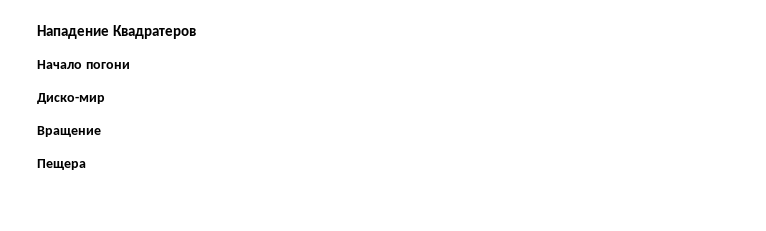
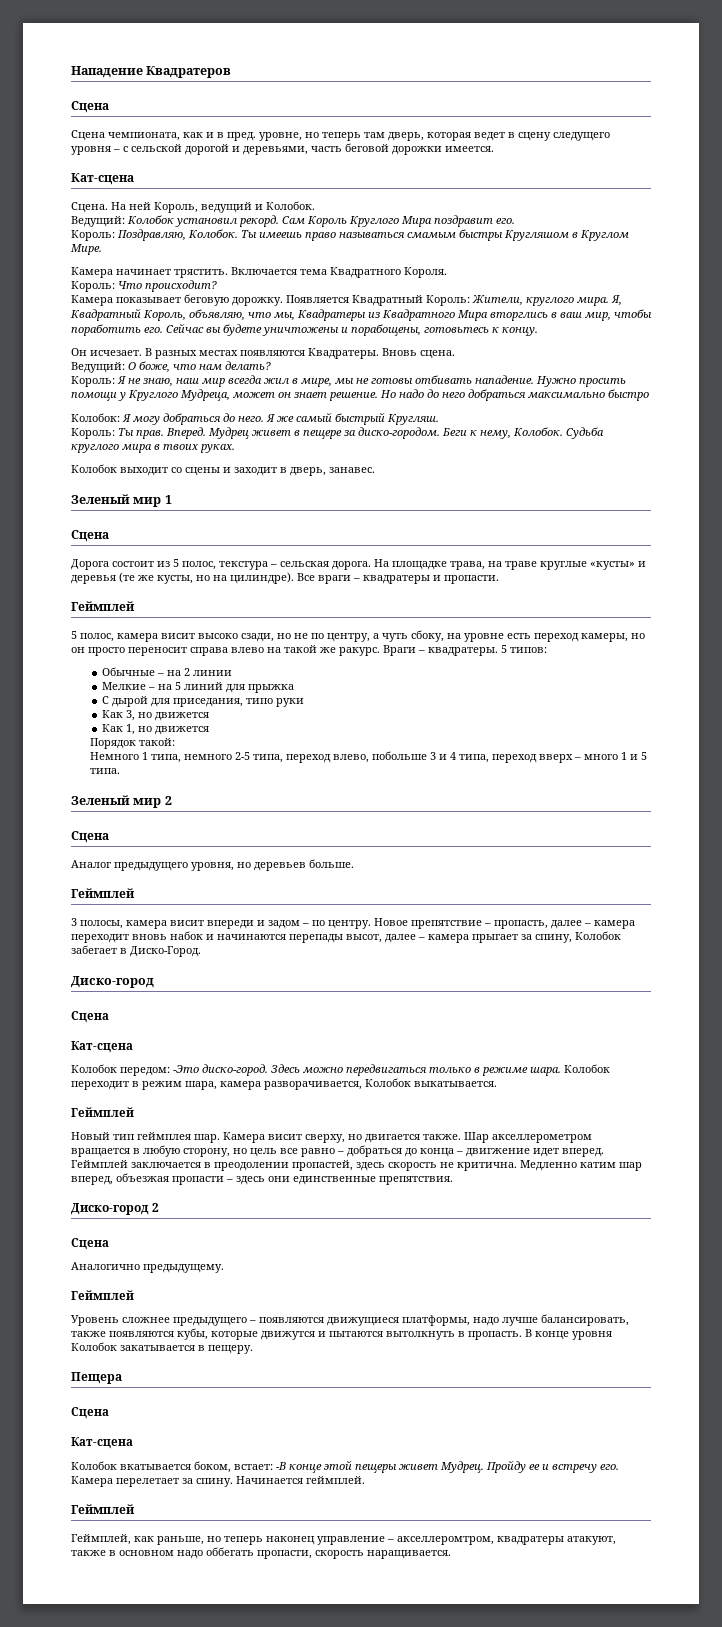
[37,60,130,69] [37,93,105,104] [37,126,101,137] [37,159,86,170] Начало погони // Диско-мир // Вращение // Пещера -> [71,101,109,113] [71,130,610,141] [71,143,494,155] [71,173,134,185] [71,201,315,213] [71,215,515,227] [71,229,629,241] [70,244,102,255] [71,267,447,278] [71,280,217,292] [71,294,622,306] [70,308,652,321] [71,323,538,336] [71,348,455,359] [71,361,271,373] [71,375,626,387] [71,389,649,401] [71,412,439,425] [71,427,604,439] [71,444,235,453] [71,464,375,476] [71,494,172,507] [71,530,109,542] [71,559,646,570] [71,572,499,584] [71,601,135,611] [71,630,645,642] [71,645,547,656] [101,667,232,676] [101,682,294,693] [101,696,304,707] [101,710,209,721] [101,724,209,735] [89,738,175,749] [89,751,647,763] [89,768,120,774] [71,795,172,808] [71,831,109,843] [71,859,354,871] [71,888,135,898] [71,918,635,929] [71,931,621,943] [71,945,201,957] [71,976,154,988] [71,1011,109,1023] [71,1041,133,1053] [71,1064,610,1076] [71,1078,497,1090] [71,1107,134,1117] [71,1132,592,1143] [71,1145,604,1157] [71,1160,642,1171] [71,1173,453,1185] [71,1203,160,1215] [71,1238,109,1250] [71,1262,224,1273] [71,1290,134,1300] [71,1314,629,1326] [71,1328,612,1340] [71,1342,253,1354] [71,1372,122,1384] [71,1407,109,1419] [71,1437,133,1449] [71,1460,619,1473] [71,1476,365,1487] [71,1504,135,1514] [71,1534,616,1545] [71,1547,451,1559] Сцена // Сцена чемпионата, как и в пред. уровне, но теперь там дверь, которая ведет в сцену следущего уровня – с сельской дорогой и деревьями, часть беговой дорожки имеется. // Кат-сцена // Сцена. На ней Король, ведущий и Колобок. // Ведущий: Колобок установил рекорд. Сам Король Круглого Мира поздравит его. // Король: Поздравляю, Колобок. Ты имеешь право называться смамым быстры Кругляшом в Круглом Мире. // Камера начинает трястить. Включается тема Квадратного Короля. // Король: Что происходит? // Камера показывает беговую дорожку. Появляется Квадратный Король: Жители, круглого мира. Я, Квадратный Король, объявляю, что мы, Квадратеры из Квадратного Мира вторглись в ваш мир, чтобы поработить его. Сейчас вы будете уничтожены и порабощены, готовьтесь к концу. // Он исчезает. В разных местах появляются Квадратеры. Вновь сцена. // Ведущий: О боже, что нам делать? // Король: Я не знаю, наш мир всегда жил в мире, мы не готовы отбивать нападение. Нужно просить помощи у Круглого Мудреца, может он знает решение. Но надо до него добраться максимально быстро // Колобок: Я могу добраться до него. Я же самый быстрый Кругляш. // Король: Ты прав. Вперед. Мудрец живет в пещере за диско-городом. Беги к нему, Колобок. Судьба круглого мира в твоих руках. // Колобок выходит со сцены и заходит в дверь, занавес. // Зеленый мир 1 // Сцена // Дорога состоит из 5 полос, текстура – сельская дорога. На площадке трава, на траве круглые «кусты» и деревья (те же кусты, но на цилиндре). Все враги – квадратеры и пропасти. // Геймплей // 5 полос, камера висит высоко сзади, но не по центру, а чуть сбоку, на уровне есть переход камеры, но он просто переносит справа влево на такой же ракурс. Враги – квадратеры. 5 типов: // Обычные – на 2 линии // Мелкие – на 5 линий для прыжка // С дырой для приседания, типо руки // Как 3, но движется // Как 1, но движется // Порядок такой: // Немного 1 типа, немного 2-5 типа, переход влево, побольше 3 и 4 типа, переход вверх – много 1 и 5 типа. // Зеленый мир 2 // Сцена // Аналог предыдущего уровня, но деревьев больше. // Геймплей // 3 полосы, камера висит впереди и задом – по центру. Новое препятствие – пропасть, далее – камера переходит вновь набок и начинаются перепады высот, далее – камера прыгает за спину, Колобок забегает в Диско-Город. // Диско-город // Сцена // Кат-сцена // Колобок передом: -Это диско-город. Здесь можно передвигаться только в режиме шара. Колобок переходит в режим шара, камера разворачивается, Колобок выкатывается. // Геймплей // Новый тип геймплея шар. Камера висит сверху, но двигается также. Шар акселлерометром вращается в любую сторону, но цель все равно – добраться до конца – двигжение идет вперед. Геймплей заключается в преодолении пропастей, здесь скорость не критична. Медленно катим шар вперед, объезжая пропасти – здесь они единственные препятствия. // Диско-город 2 // Сцена // Аналогично предыдущему. // Геймплей // Уровень сложнее предыдущего – появляются движущиеся платформы, надо лучше балансировать, также появляются кубы, которые движутся и пытаются вытолкнуть в пропасть. В конце уровня Колобок закатывается в пещеру. // Пещера // Сцена // Кат-сцена // Колобок вкатывается боком, встает: -В конце этой пещеры живет Мудрец. Пройду ее и встречу его. Камера перелетает за спину. Начинается геймплей. // Геймплей // Геймплей, как раньше, но теперь наконец управление – акселлеромтром, квадратеры атакуют, также в основном надо оббегать пропасти, скорость наращивается.

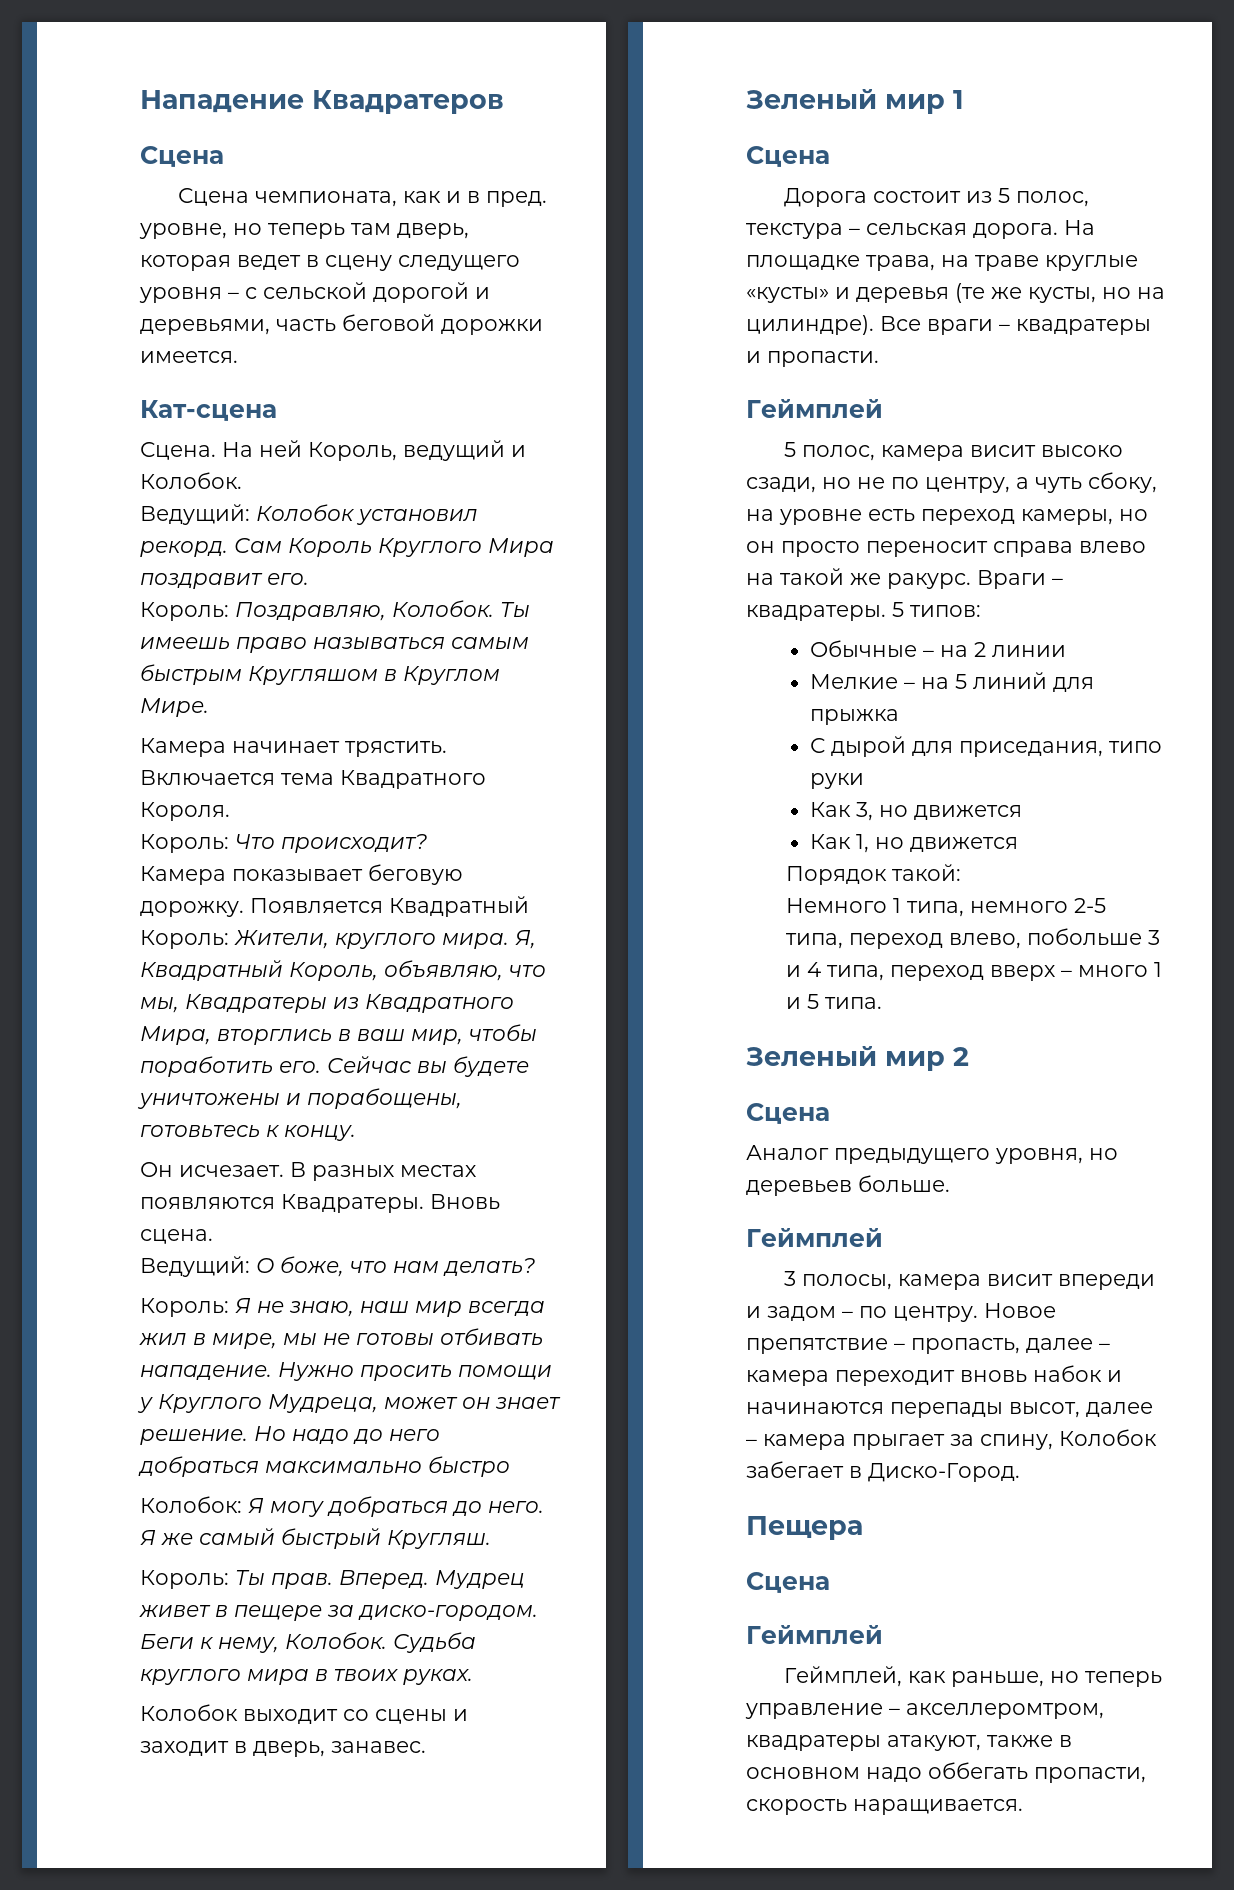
[407,229,503,241] смамым быстры -> [451,637,529,649] [140,664,242,685] самым быстрым
[457,310,488,321] Мира -> [140,1026,211,1045] Мира,
[71,976,154,988] [71,1011,109,1023] [71,1041,133,1053] [71,1064,610,1076] [71,1078,497,1090] [71,1107,134,1117] [71,1132,592,1143] [71,1145,604,1157] [71,1160,642,1171] [71,1173,453,1185] [71,1203,160,1215] [71,1238,109,1250] [71,1262,224,1273] [71,1290,134,1300] [71,1314,629,1326] [71,1328,612,1340] [71,1342,253,1354] [71,1372,122,1384] [71,1407,109,1419] [71,1437,133,1449] [71,1460,619,1473] [71,1476,365,1487] Диско-город // Сцена // Кат-сцена // Колобок передом: -Это диско-город. Здесь можно передвигаться только в режиме шара. Колобок переходит в режим шара, камера разворачивается, Колобок выкатывается. // Геймплей // Новый тип геймплея шар. Камера висит сверху, но двигается также. Шар акселлерометром вращается в любую сторону, но цель все равно – добраться до конца – двигжение идет вперед. Геймплей заключается в преодолении пропастей, здесь скорость не критична. Медленно катим шар вперед, объезжая пропасти – здесь они единственные препятствия. // Диско-город 2 // Сцена // Аналогично предыдущему. // Геймплей // Уровень сложнее предыдущего – появляются движущиеся платформы, надо лучше балансировать, также появляются кубы, которые движутся и пытаются вытолкнуть в пропасть. В конце уровня Колобок закатывается в пещеру. // Пещера // Сцена // Кат-сцена // Колобок вкатывается боком, встает: -В конце этой пещеры живет Мудрец. Пройду ее и встречу его. Камера перелетает за спину. Начинается геймплей. -> [746,1516,863,1540] [746,1572,830,1593] Пещера // Сцена
[266,1536,315,1545] наконец -> (1162, 1679) none

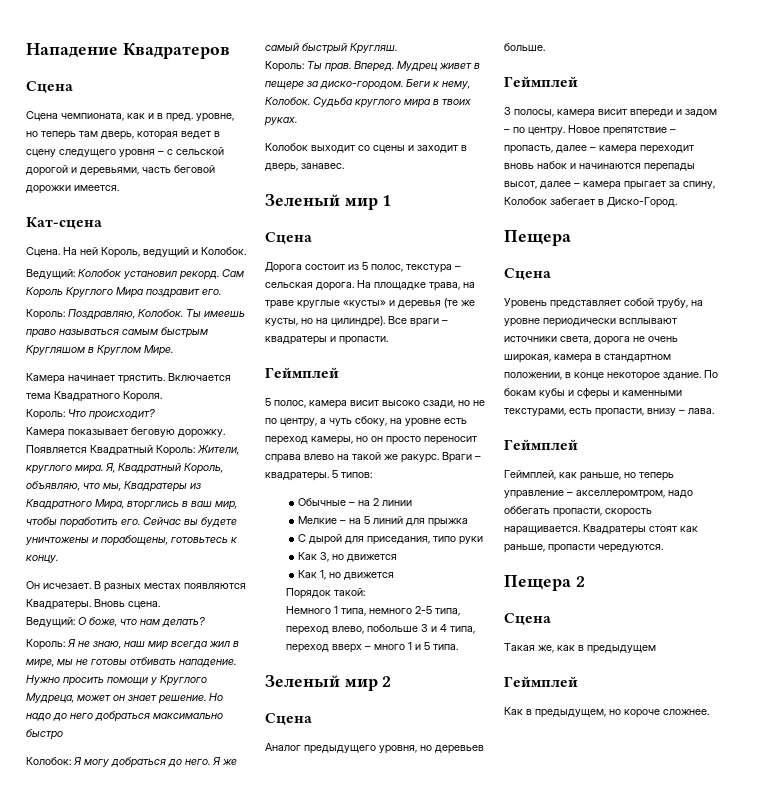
(830, 1582) none -> [504,298,703,309] [504,318,677,327] [504,336,678,345] [504,354,671,363] [504,370,718,381] [504,388,682,399] [504,408,714,417] // Уровень представляет собой трубу, на уровне периодически всплывают источники света, дорога не очень широкая, камера в стандартном положении, в конце некоторое здание. По бокам кубы и сферы и каменными текстурами, есть пропасти, внизу – лава.
[746,1735,1072,1751] [746,1767,860,1779] квадратеры атакуют, также в основном -> (665, 494) none
(1023, 1807) none -> [583,524,698,535] [504,544,663,553] [504,575,585,591] [504,613,551,626] [504,643,656,654] [504,676,578,687] [504,707,709,718] Квадратеры стоят как раньше, пропасти чередуются. // Пещера 2 // Сцена // Такая же, как в предыдущем // Геймплей // Как в предыдущем, но короче сложнее.

